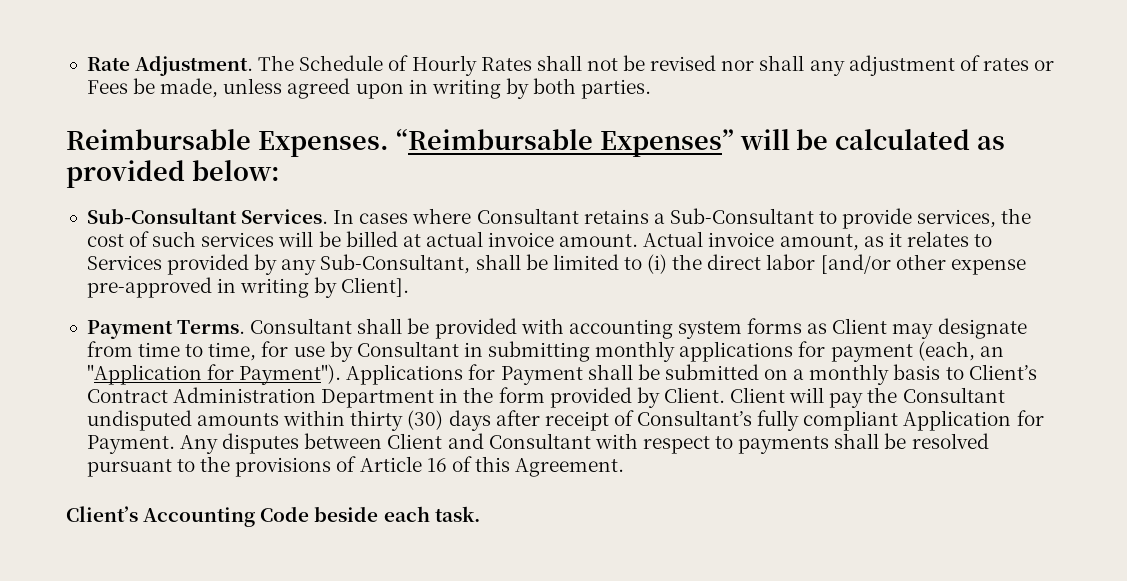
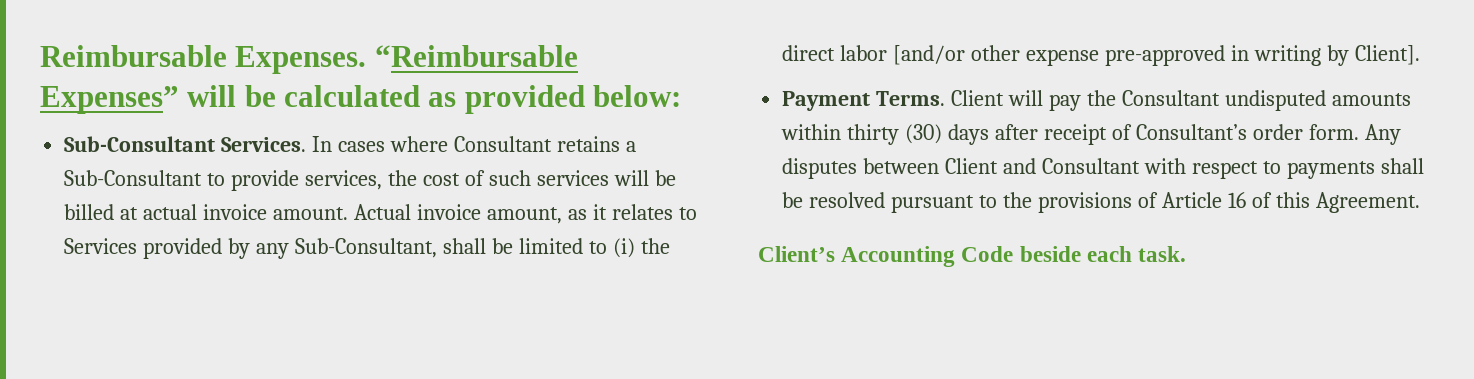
[86,55,1055,76] [86,78,652,99] Rate Adjustment. The Schedule of Hourly Rates shall not be revised nor shall any adjustment of rates or Fees be made, unless agreed upon in writing by both parties. // -> (40, 56) none
[250,318,1027,339] [86,341,1004,362] [86,364,1037,385] [86,387,725,408] Consultant shall be provided with accounting system forms as Client may designate from time to time, for use by Consultant in submitting monthly applications for payment (each, an "Application for Payment"). Applications for Payment shall be submitted on a monthly basis to Client’s Contract Administration Department in the form provided by Client. -> (946, 98) none
[757,410,1044,431] [86,435,175,454] fully compliant Application for Payment. -> [1252,124,1359,140] order form.

